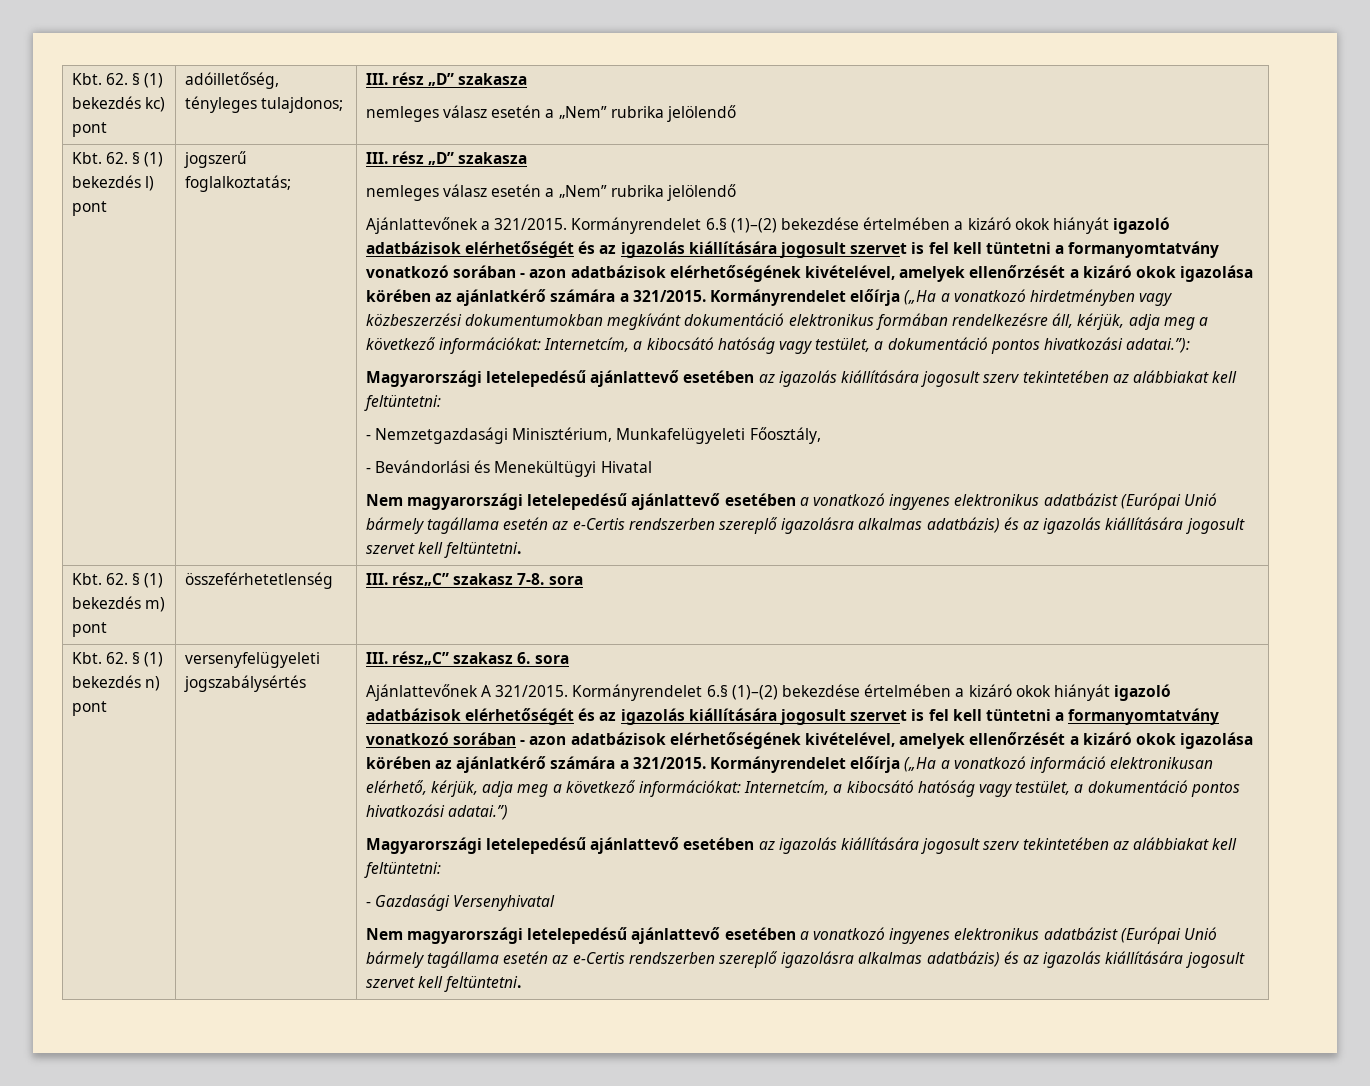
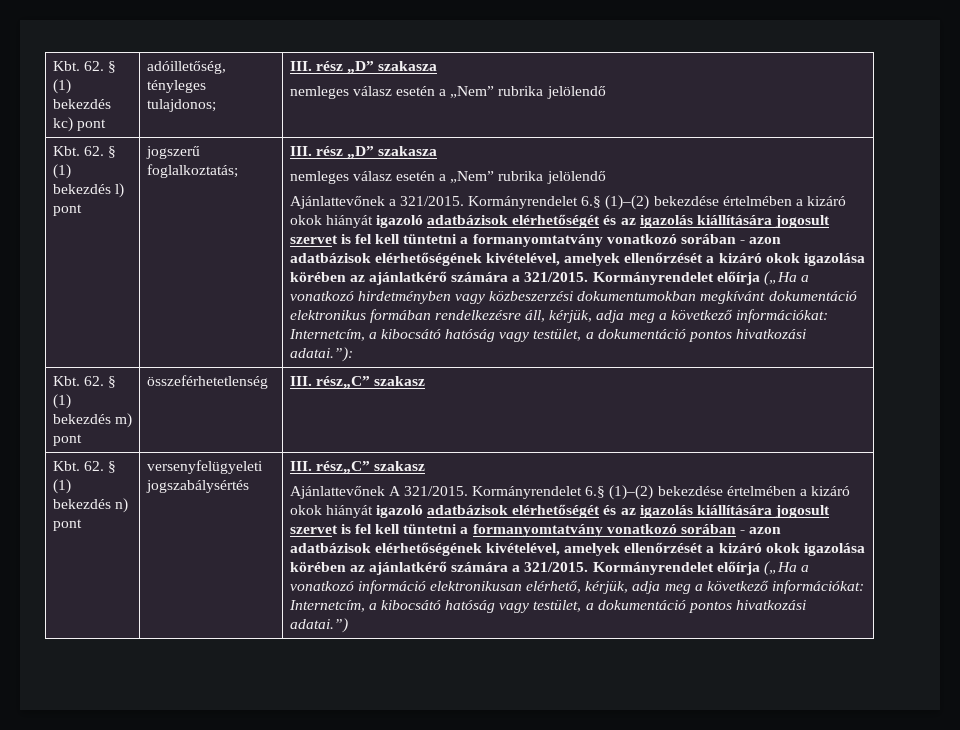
[365,370,1238,387] [363,395,441,411] [365,427,821,444] [365,460,652,477] [365,493,1217,510] [365,517,1245,534] [365,542,522,558] // Magyarországi letelepedésű ajánlattevő esetében az igazolás kiállítására jogosult szerv tekintetében az alábbiakat kell feltüntetni: // - Nemzetgazdasági Minisztérium, Munkafelügyeleti Főosztály, // - Bevándorlási és Menekültügyi Hivatal // Nem magyarországi letelepedésű ajánlattevő esetében a vonatkozó ingyenes elektronikus adatbázist (Európai Unió bármely tagállama esetén az e-Certis rendszerben szereplő igazolásra alkalmas adatbázis) és az igazolás kiállítására jogosult szervet kell feltüntetni. -> (353, 354) none
[517,573,583,585] 7-8. sora -> (425, 381) none
[517,652,569,664] 6. sora -> (425, 466) none
[365,837,1238,854] [363,862,441,878] [365,894,556,911] [365,927,1217,944] [365,951,1245,968] [365,976,522,992] // Magyarországi letelepedésű ajánlattevő esetében az igazolás kiállítására jogosult szerv tekintetében az alábbiakat kell feltüntetni: // - Gazdasági Versenyhivatal // Nem magyarországi letelepedésű ajánlattevő esetében a vonatkozó ingyenes elektronikus adatbázist (Európai Unió bármely tagállama esetén az e-Certis rendszerben szereplő igazolásra alkalmas adatbázis) és az igazolás kiállítására jogosult szervet kell feltüntetni. -> (348, 625) none

